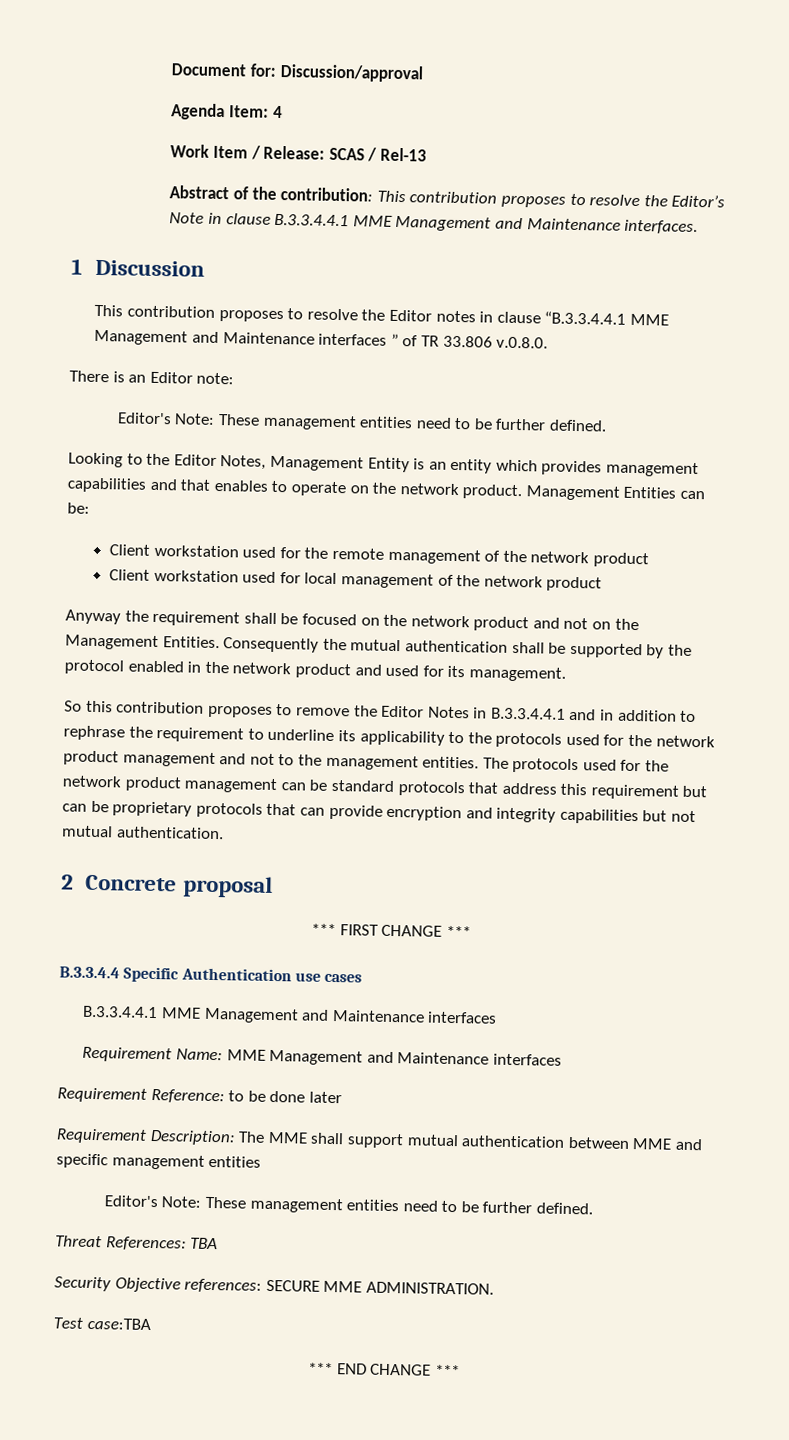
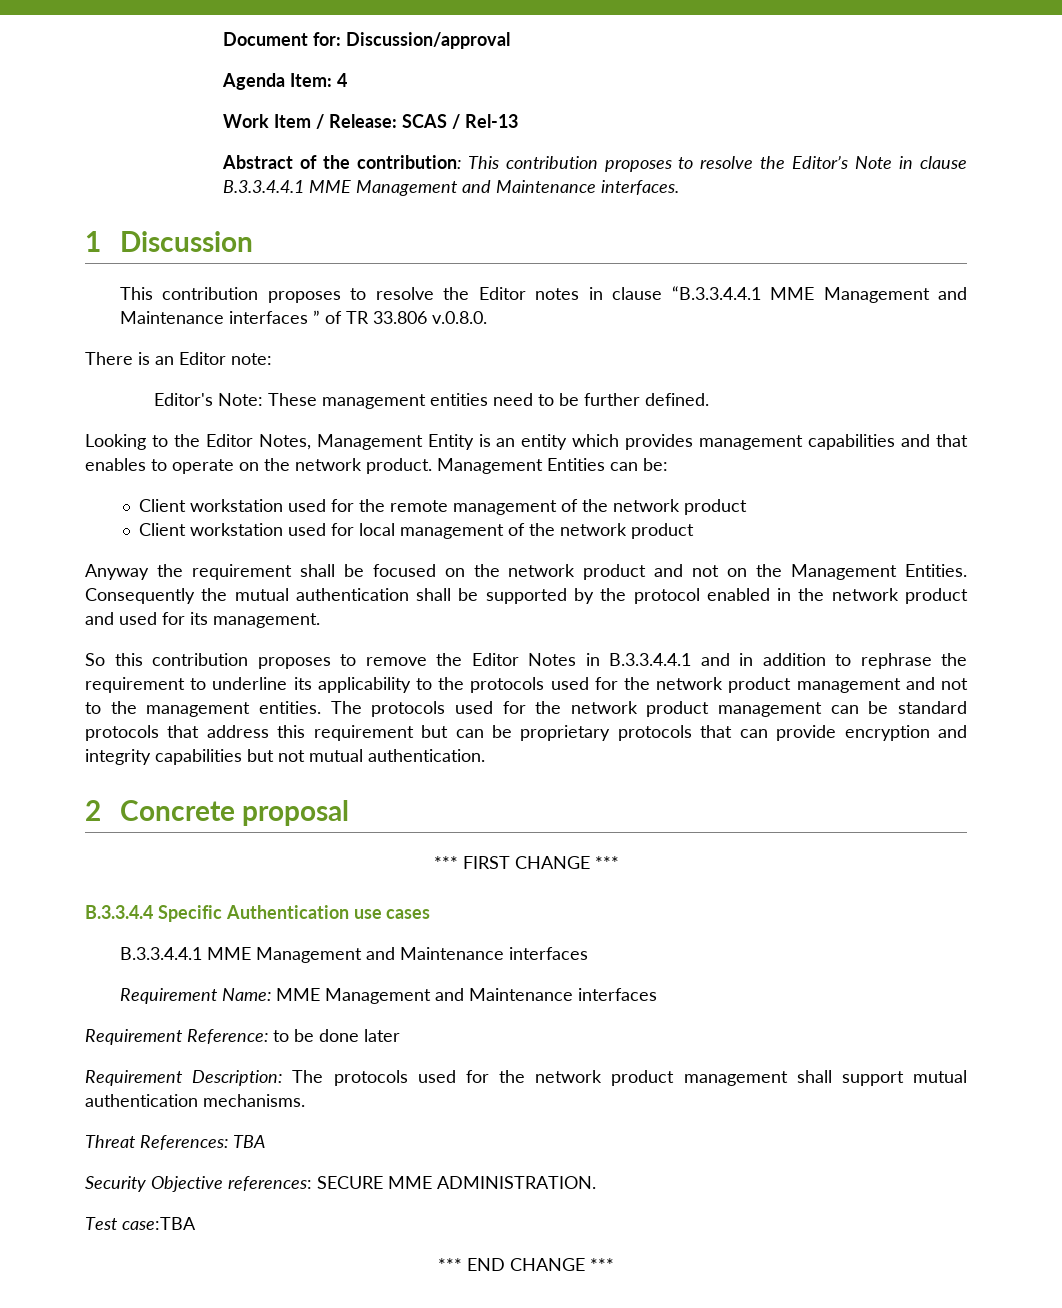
[267,1131,703,1151] [56,1153,262,1170] [103,1195,594,1215] MME shall support mutual authentication between MME and specific management entities // Editor's Note: These management entities need to be further defined. -> [333,1070,967,1086] [85,1094,305,1107] protocols used for the network product management shall support mutual authentication mechanisms.

